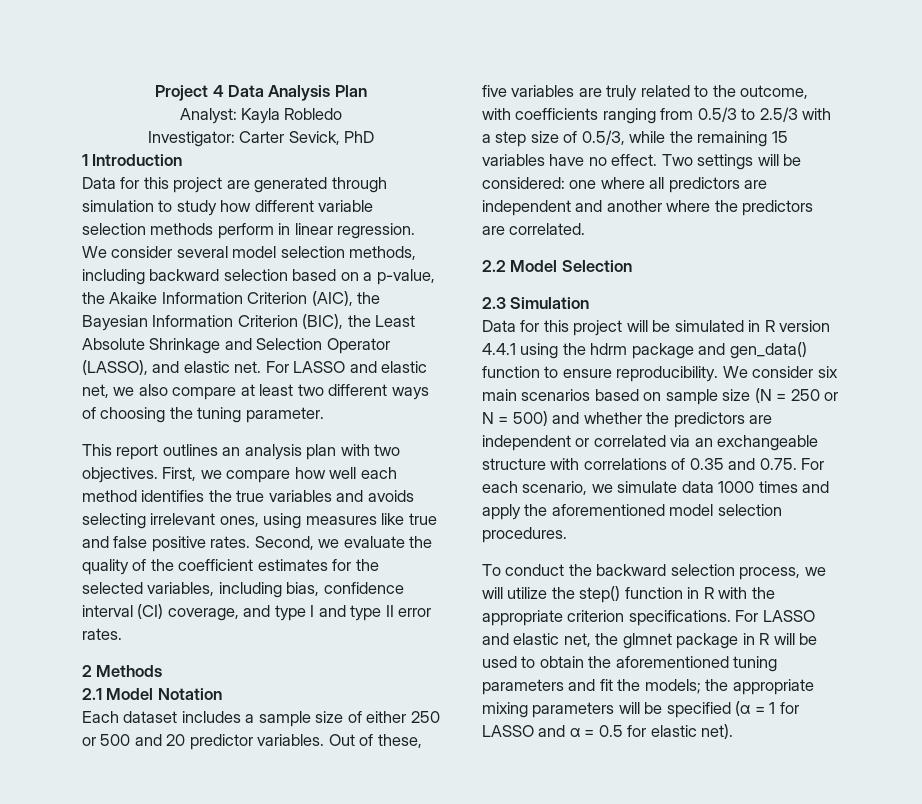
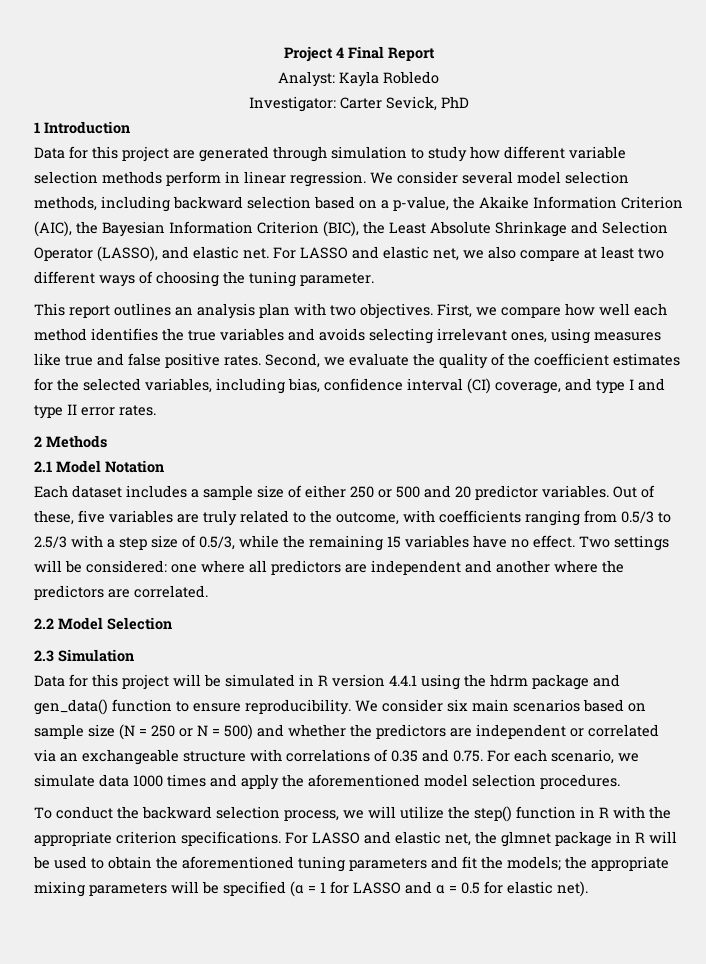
[228,85,367,101] Data Analysis Plan -> [347,46,435,61] Final Report

